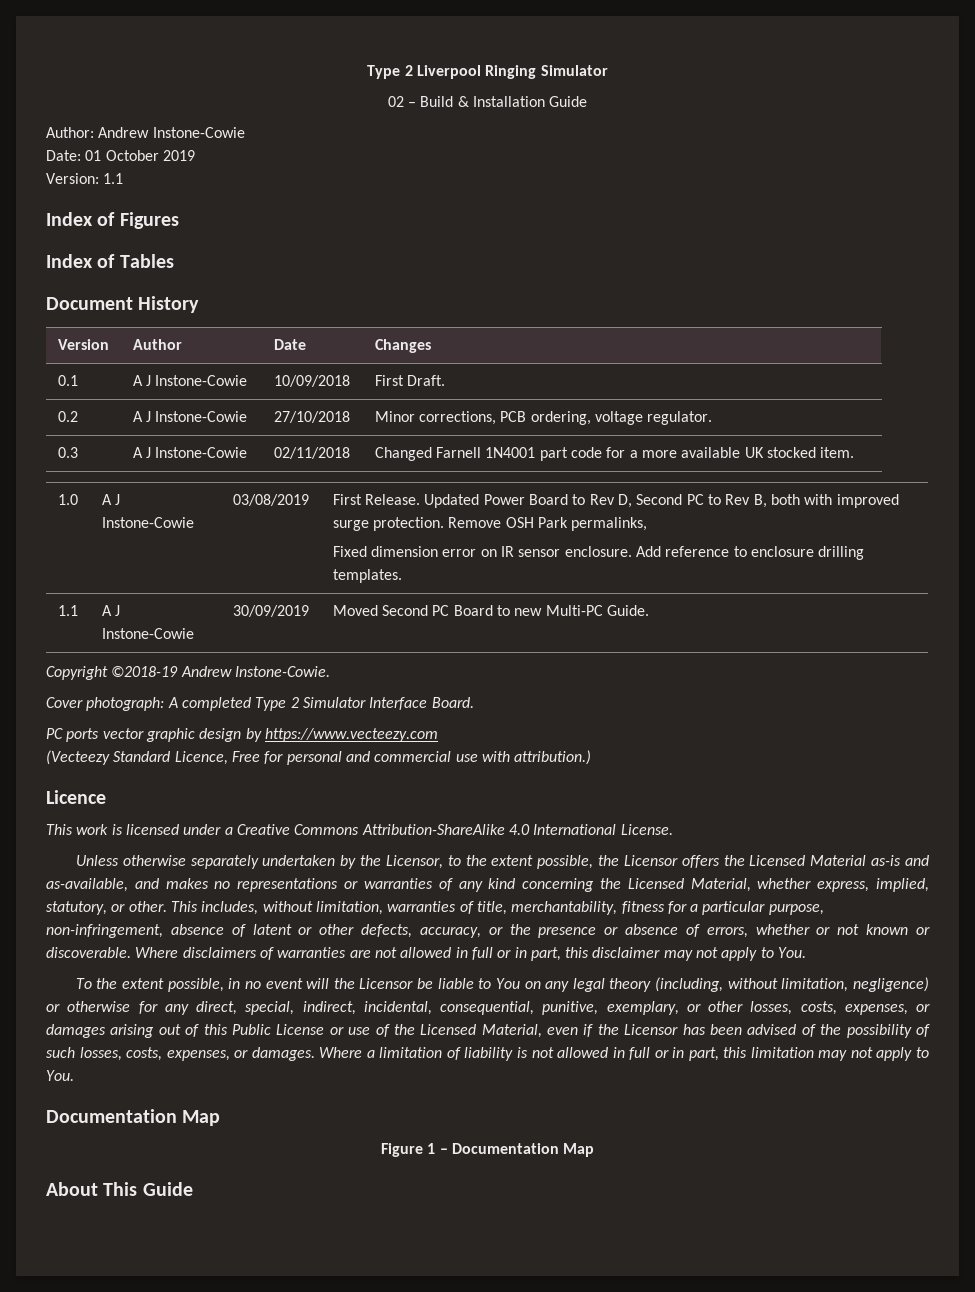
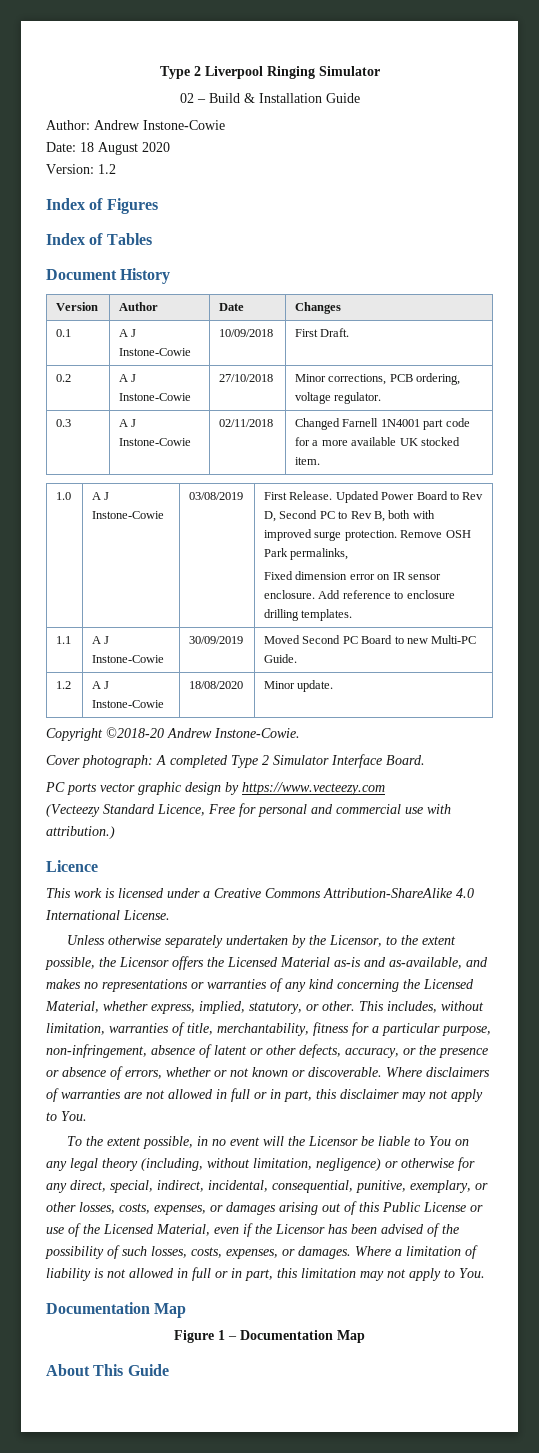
[85,150,195,161] 01 October 2019 -> [80,142,170,155] 18 August 2020
[103,173,124,184] 1.1 -> [98,164,116,174] 1.2
(649, 610) none -> [56,681,72,689] [92,681,110,689] [92,700,165,708] [189,681,244,689] [264,680,334,692] // 1.2 | A J Instone-Cowie | 18/08/2020 | Minor update.
[111,666,179,677] ©2018-19 -> [106,727,164,738] ©2018-20

